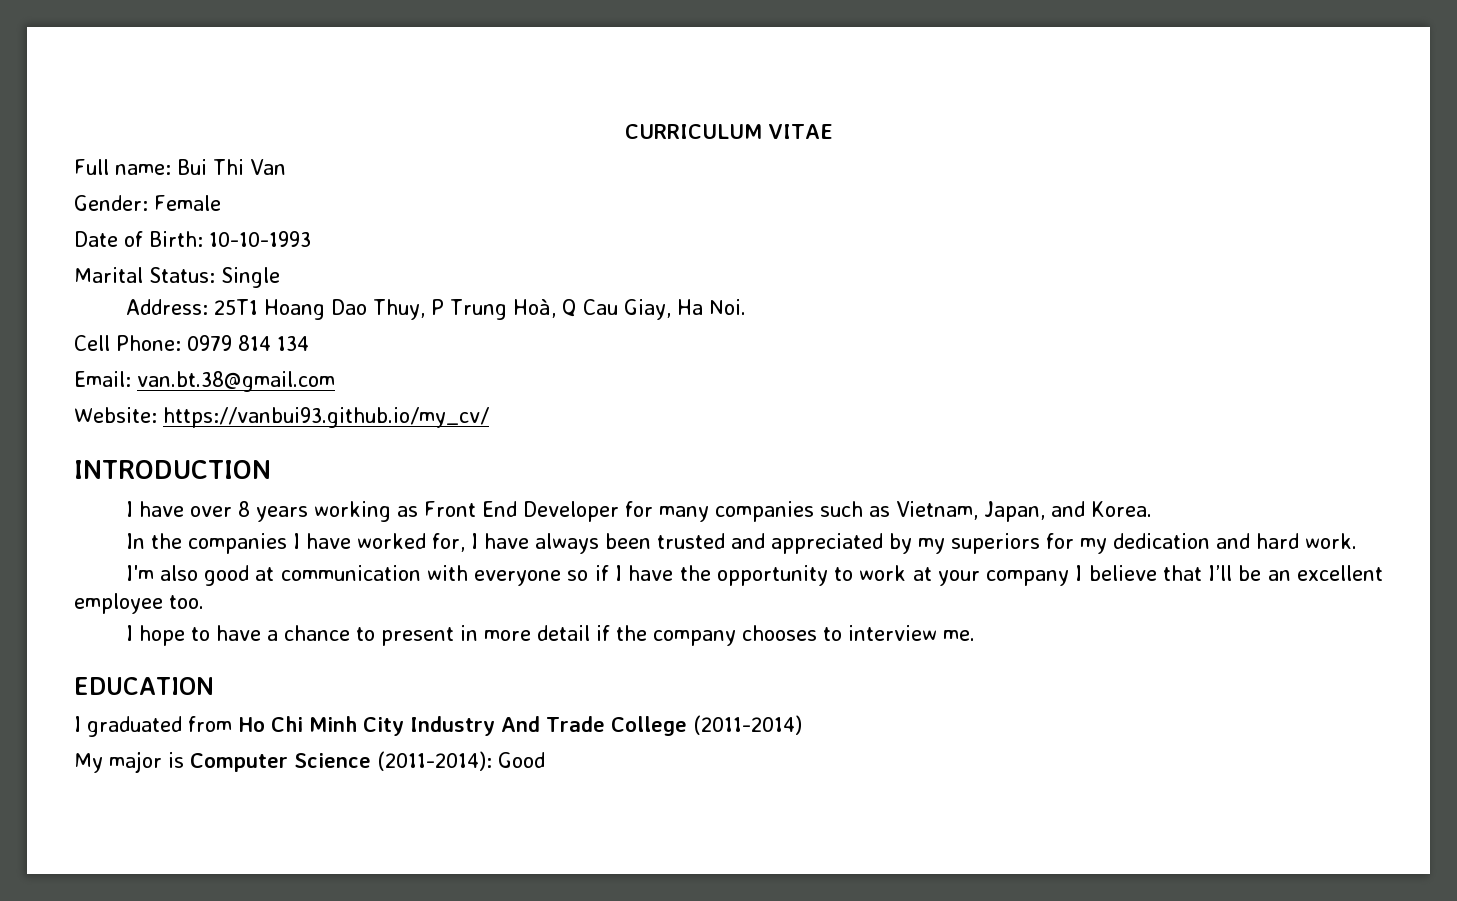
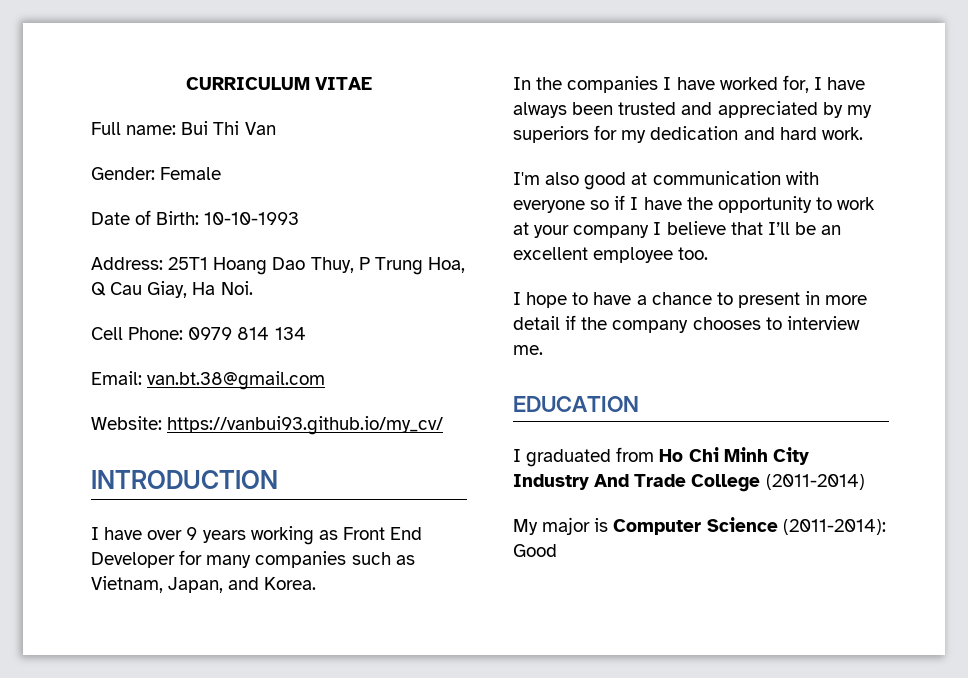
[74,267,280,288] // Marital Status: Single -> (300, 218) none
[512,299,556,318] Hoà, -> [427,257,465,273] Hoa,
[237,501,250,517] 8 -> [186,527,198,540] 9

